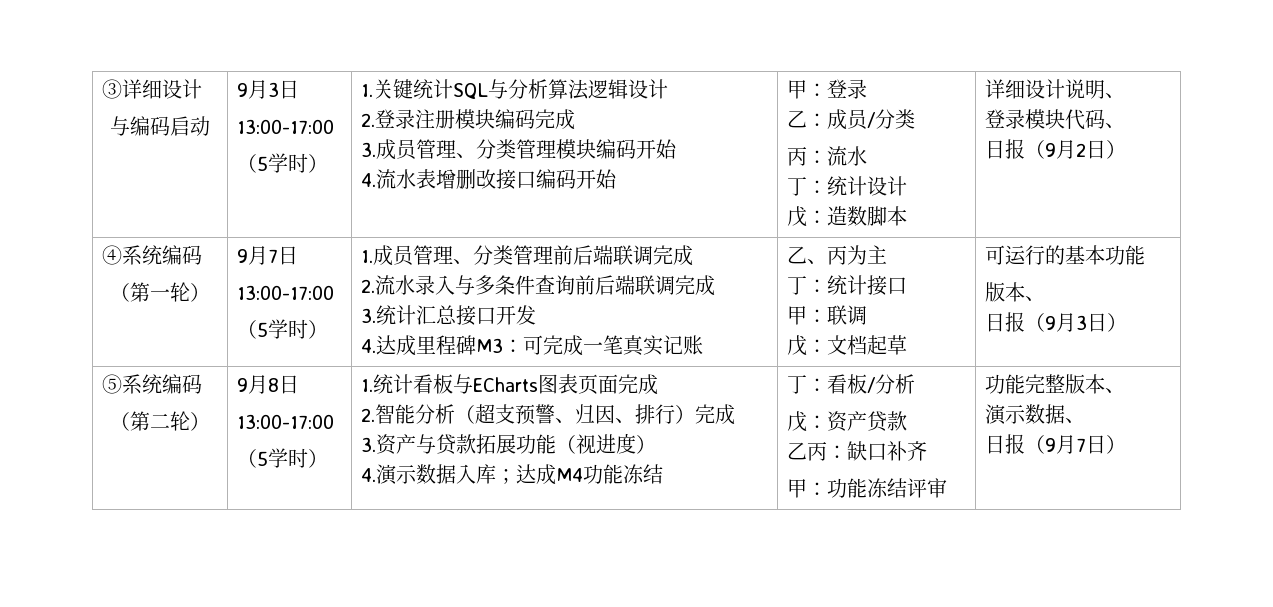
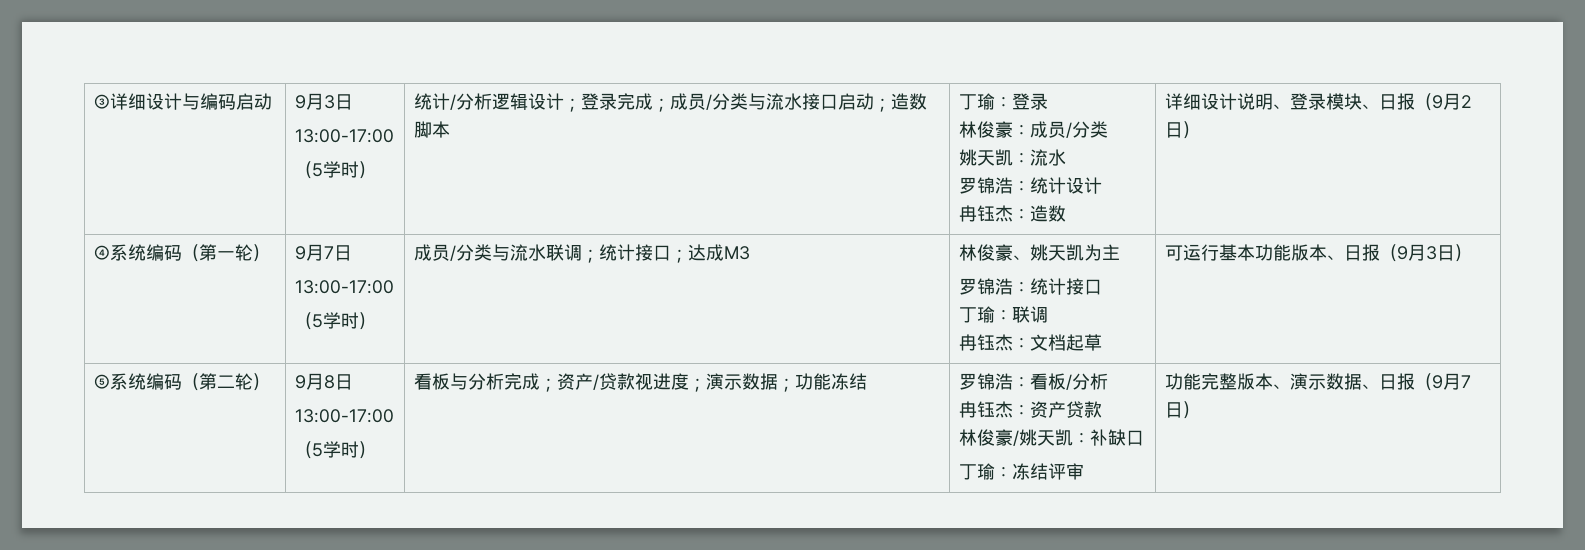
(202, 89) // -> (182, 101) none
[360,79,668,100] [360,109,575,130] [360,139,677,160] [360,169,617,190] [786,80,807,99] 1.关键统计SQL与分析算法逻辑设计 // 2.登录注册模块编码完成 // 3.成员管理、分类管理模块编码开始 // 4.流水表增删改接口编码开始 | 甲 -> [413,93,927,112] [413,121,450,138] [958,93,995,110] 统计/分析逻辑设计；登录完成；成员/分类与流水接口启动；造数脚本 | 丁瑜
[786,110,807,128] 乙 -> [958,121,1013,138] 林俊豪
[786,147,807,166] 丙 -> [958,149,1013,166] 姚天凯
[786,177,807,196] 丁 -> [958,177,1013,194] 罗锦浩
[786,206,807,227] 戊 -> [958,205,1013,222] 冉钰杰
[866,206,907,226] 脚本 -> (1066, 213) none
(1125, 95) // -> (1290, 106) none
[1064,109,1125,130] 代码、 // -> [1361,104,1379,109] 、
(202, 255) // -> (182, 253) none
[360,245,693,266] [360,275,715,296] [360,305,536,326] [360,335,703,356] [786,246,847,265] 1.成员管理、分类管理前后端联调完成 // 2.流水录入与多条件查询前后端联调完成 // 3.统计汇总接口开发 // 4.达成里程碑M3：可完成一笔真实记账 | 乙、丙 -> [413,244,750,263] [958,244,1084,261] 成员/分类与流水联调；统计接口；达成M3 | 林俊豪、姚天凯
[786,276,807,295] 丁 -> [958,278,1013,295] 罗锦浩
[786,306,807,325] 甲 -> [958,306,995,323] 丁瑜
[786,335,807,356] 戊 -> [958,334,1013,351] 冉钰杰
[1044,245,1065,265] 的 -> (1219, 252) none
[984,282,1045,302] // 版本、 // -> [1290,244,1344,261] 版本、
(202, 384) // -> (182, 382) none
[360,374,658,395] [360,404,735,425] [360,433,656,455] [360,464,583,485] 1.统计看板与ECharts图表页面完成 // 2.智能分析（超支预警、归因、排行）完成 // 3.资产与贷款拓展功能（视进度） // 4.演示数据入库；达成M4 -> [413,373,795,392] 看板与分析完成；资产/贷款视进度；演示数据；
[786,375,807,394] 丁 -> [958,373,1013,390] 罗锦浩
[786,411,807,432] 戊 -> [958,401,1013,418] 冉钰杰
[786,441,927,461] [786,478,867,498] 乙丙：缺口补齐 // 甲：功能 -> [958,429,1144,446] [958,463,1012,480] 林俊豪/姚天凯：补缺口 // 丁瑜：
(1125, 390) // -> (1290, 386) none
(1085, 420) // -> (1379, 386) none

